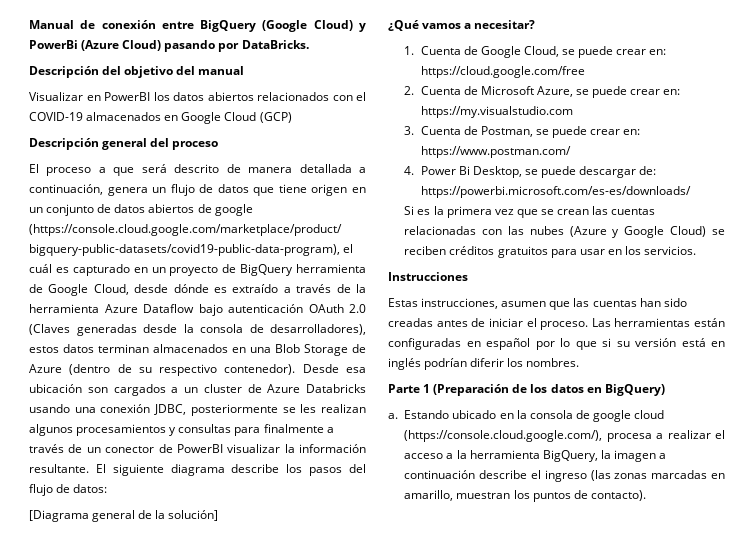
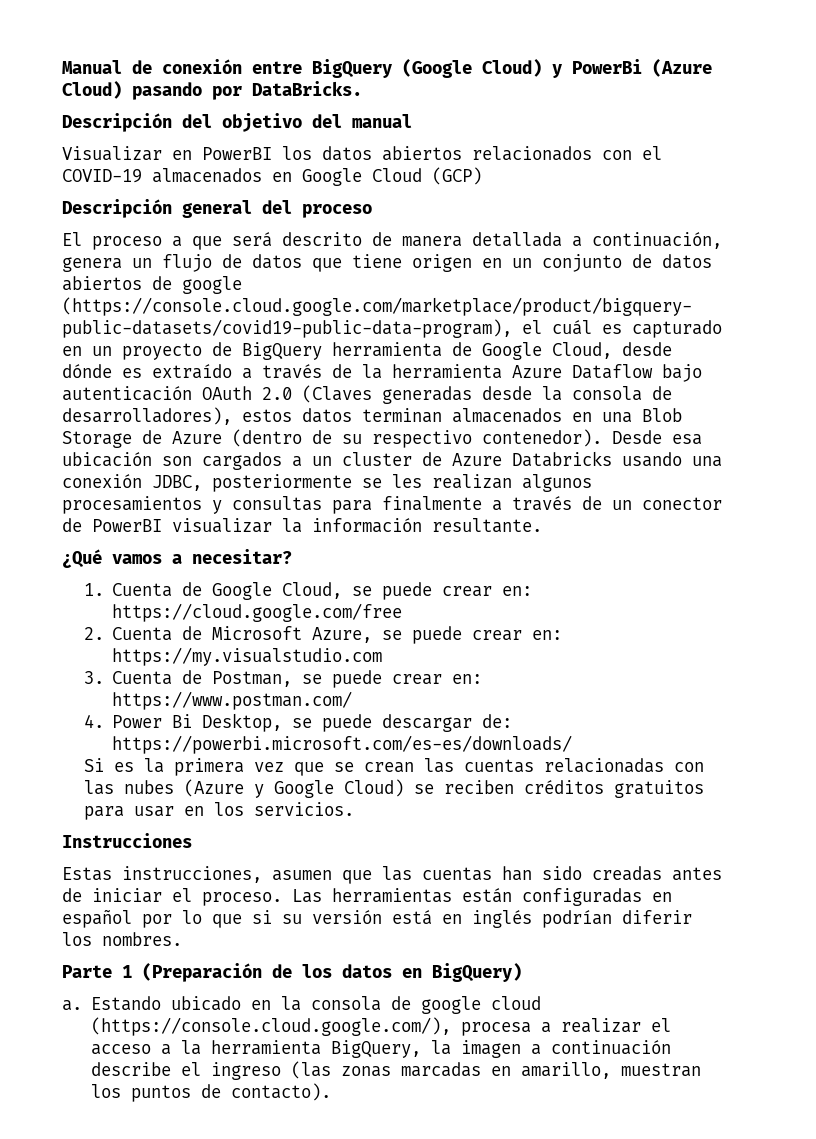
[95,464,366,476] [29,484,108,496] [29,510,219,522] El siguiente diagrama describe los pasos del flujo de datos: // [Diagrama general de la solución] -> (542, 525) none

